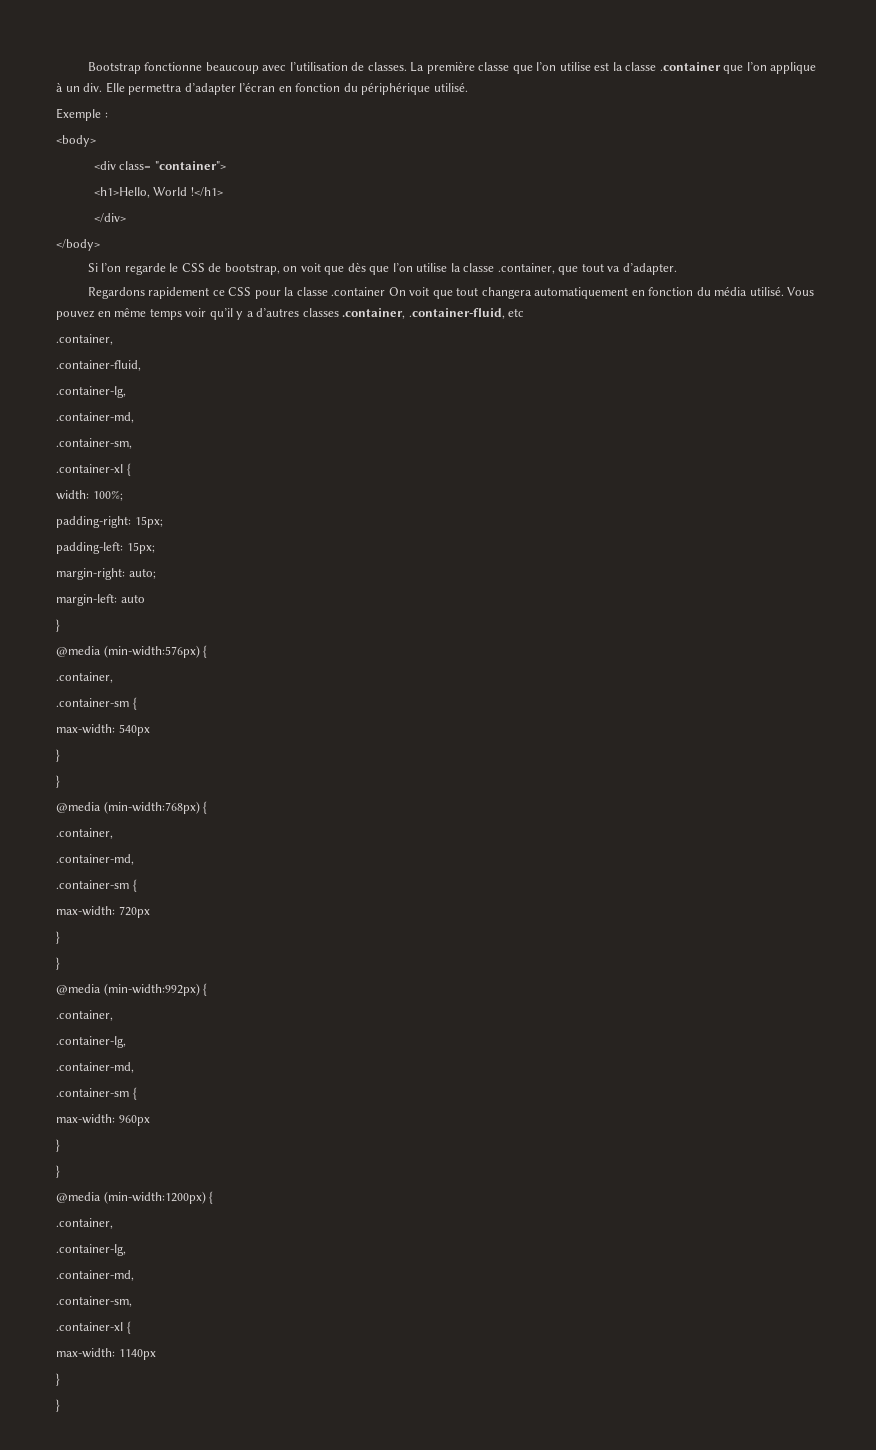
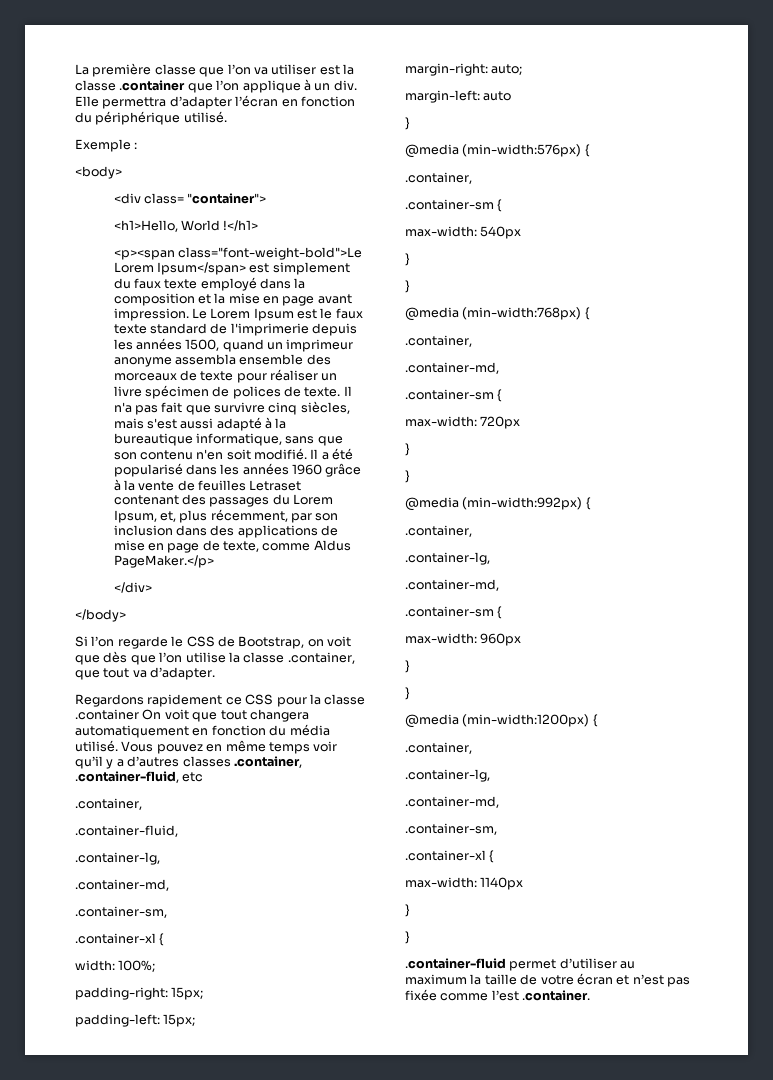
[87,62,407,74] Bootstrap fonctionne beaucoup avec l’utilisation de classes. -> (75, 69) none
[559,62,591,71] utilise -> [253,64,317,75] va utiliser
(223, 192) none -> [113,247,362,260] [113,262,350,275] [113,277,306,291] [113,293,352,306] [113,308,363,321] [113,323,358,336] [113,338,354,352] [113,354,331,367] [113,369,338,383] [113,385,352,399] [113,401,350,415] [113,417,287,431] [113,433,343,446] [113,448,354,460] [113,463,362,477] [113,479,302,491] [113,494,334,507] [113,509,339,523] [113,525,339,538] [113,540,351,553] [113,555,214,568] // <p><span class="font-weight-bold">Le Lorem Ipsum</span> est simplement du faux texte employé dans la composition et la mise en page avant impression. Le Lorem Ipsum est le faux texte standard de l'imprimerie depuis les années 1500, quand un imprimeur anonyme assembla ensemble des morceaux de texte pour réaliser un livre spécimen de polices de texte. Il n'a pas fait que survivre cinq siècles, mais s'est aussi adapté à la bureautique informatique, sans que son contenu n'en soit modifié. Il a été popularisé dans les années 1960 grâce à la vente de feuilles Letraset contenant des passages du Lorem Ipsum, et, plus récemment, par son inclusion dans des applications de mise en page de texte, comme Aldus PageMaker.</p>
[224,263,280,275] bootstrap, -> [238,636,305,649] Bootstrap,
(60, 1405) none -> [405,958,636,971] [405,973,690,987] [405,989,591,1001] // .container-fluid permet d’utiliser au maximum la taille de votre écran et n’est pas fixée comme l’est .container.

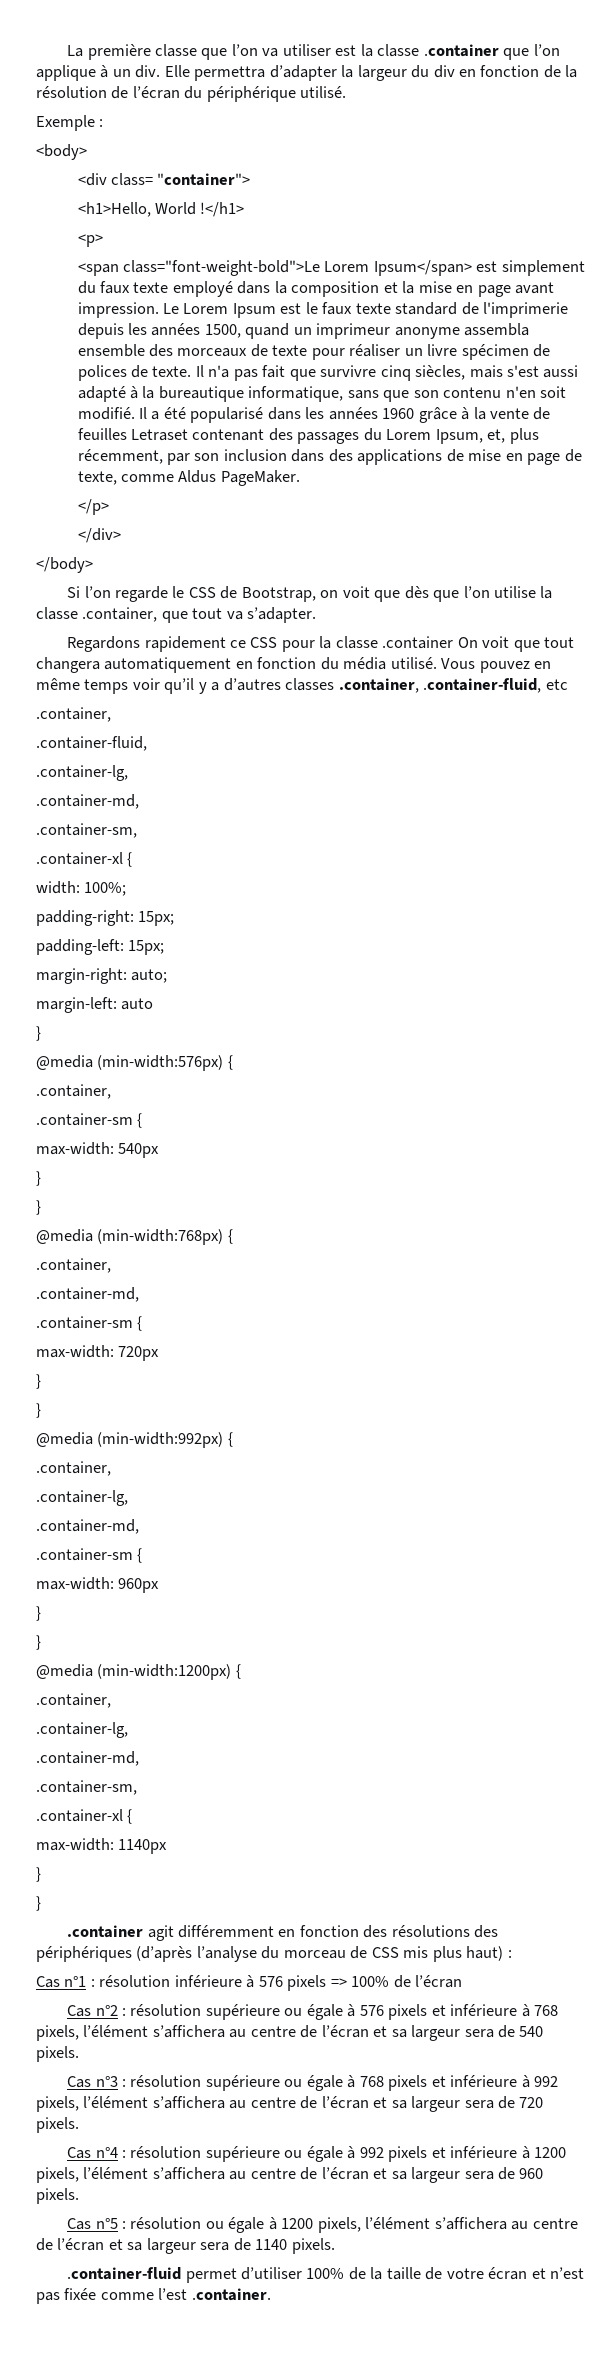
[235,95,355,107] l’écran en fonction -> [341,65,578,81] [36,86,180,99] la largeur du div en fonction de la résolution de l’écran
[113,250,175,260] <p><span -> [77,234,103,247] [77,263,119,276] <p> // <span
[113,555,214,568] PageMaker.</p> -> [220,470,300,486] [77,499,109,515] PageMaker. // </p>
[150,667,216,680] d’adapter. -> [247,607,317,623] s’adapter.
(410, 937) none -> [67,1925,499,1941] [36,1946,512,1962] [36,1975,463,1991] [67,2004,559,2020] [36,2025,544,2041] [36,2046,79,2062] [67,2075,559,2091] [36,2096,544,2112] [36,2117,79,2133] [67,2146,567,2162] [36,2167,544,2183] [36,2188,79,2204] [67,2217,578,2233] [36,2238,335,2254] // .container agit différemment en fonction des résolutions des périphériques (d’après l’analyse du morceau de CSS mis plus haut) : // Cas n°1 : résolution inférieure à 576 pixels => 100% de l’écran // Cas n°2 : résolution supérieure ou égale à 576 pixels et inférieure à 768 pixels, l’élément s’affichera au centre de l’écran et sa largeur sera de 540 pixels. // Cas n°3 : résolution supérieure ou égale à 768 pixels et inférieure à 992 pixels, l’élément s’affichera au centre de l’écran et sa largeur sera de 720 pixels. // Cas n°4 : résolution supérieure ou égale à 992 pixels et inférieure à 1200 pixels, l’élément s’affichera au centre de l’écran et sa largeur sera de 960 pixels. // Cas n°5 : résolution ou égale à 1200 pixels, l’élément s’affichera au centre de l’écran et sa largeur sera de 1140 pixels.
[620,961,636,969] [405,974,467,985] au maximum -> [306,2267,366,2280] 100% de

